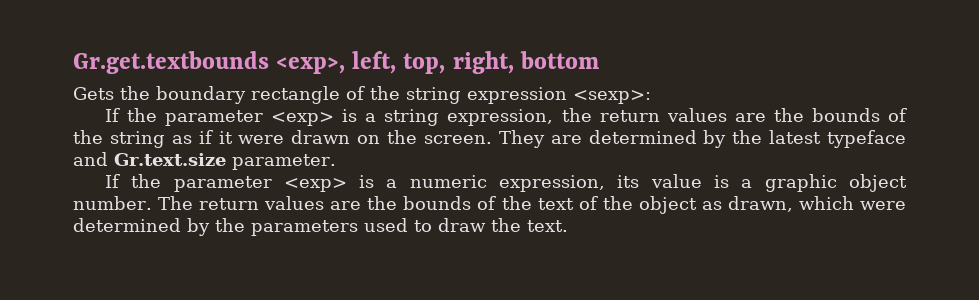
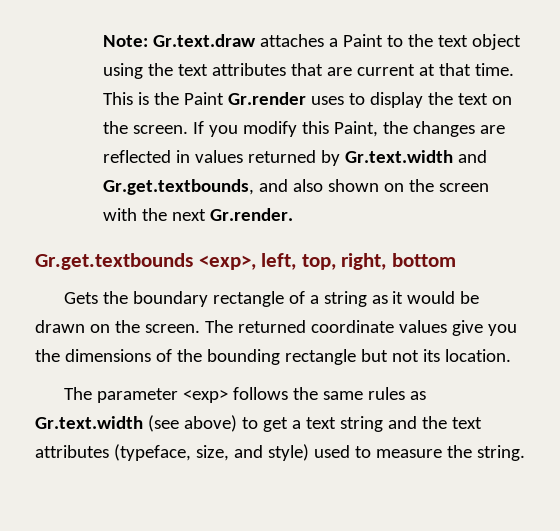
(73, 62) none -> [103,34,522,50] [103,63,515,79] [103,92,512,108] [103,121,506,137] [103,150,488,166] [103,179,490,195] [103,208,294,221] Note: Gr.text.draw attaches a Paint to the text object using the text attributes that are current at that time. This is the Paint Gr.render uses to display the text on the screen. If you modify this Paint, the changes are reflected in values returned by Gr.text.width and Gr.get.textbounds, and also shown on the screen with the next Gr.render. //
[370,86,651,104] [104,108,908,126] [73,130,906,148] [73,152,336,170] [104,174,907,192] [73,196,906,214] [73,218,568,236] the string expression <sexp>: // If the parameter <exp> is a string expression, the return values are the bounds of the string as if it were drawn on the screen. They are determined by the latest typeface and Gr.text.size parameter. // If the parameter <exp> is a numeric expression, its value is a graphic object number. The return values are the bounds of the text of the object as drawn, which were determined by the parameters used to draw the text. -> [309,291,480,307] [35,320,517,336] [35,349,511,365] [63,387,426,403] [35,415,482,432] [35,444,525,461] a string as it would be drawn on the screen. The returned coordinate values give you the dimensions of the bounding rectangle but not its location. // The parameter <exp> follows the same rules as Gr.text.width (see above) to get a text string and the text attributes (typeface, size, and style) used to measure the string.

